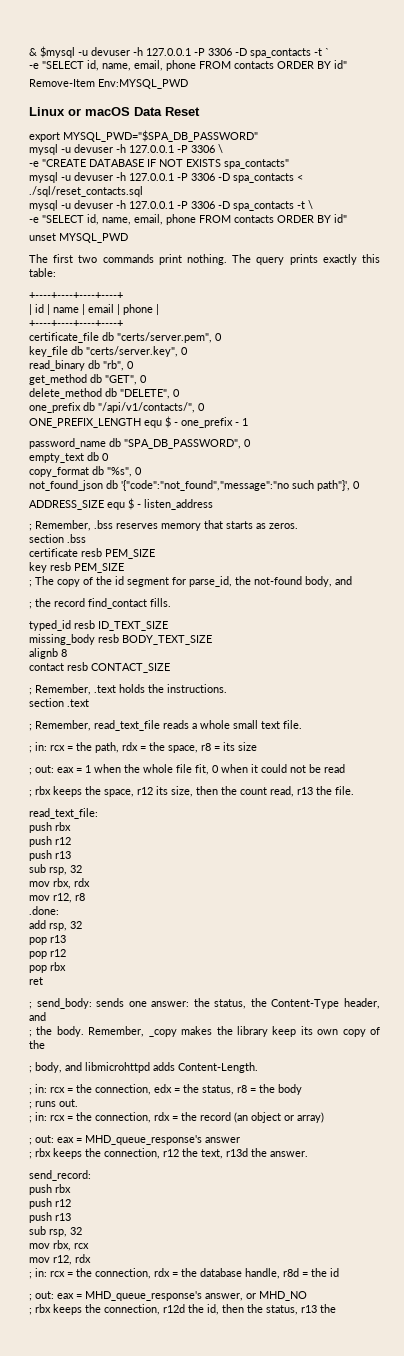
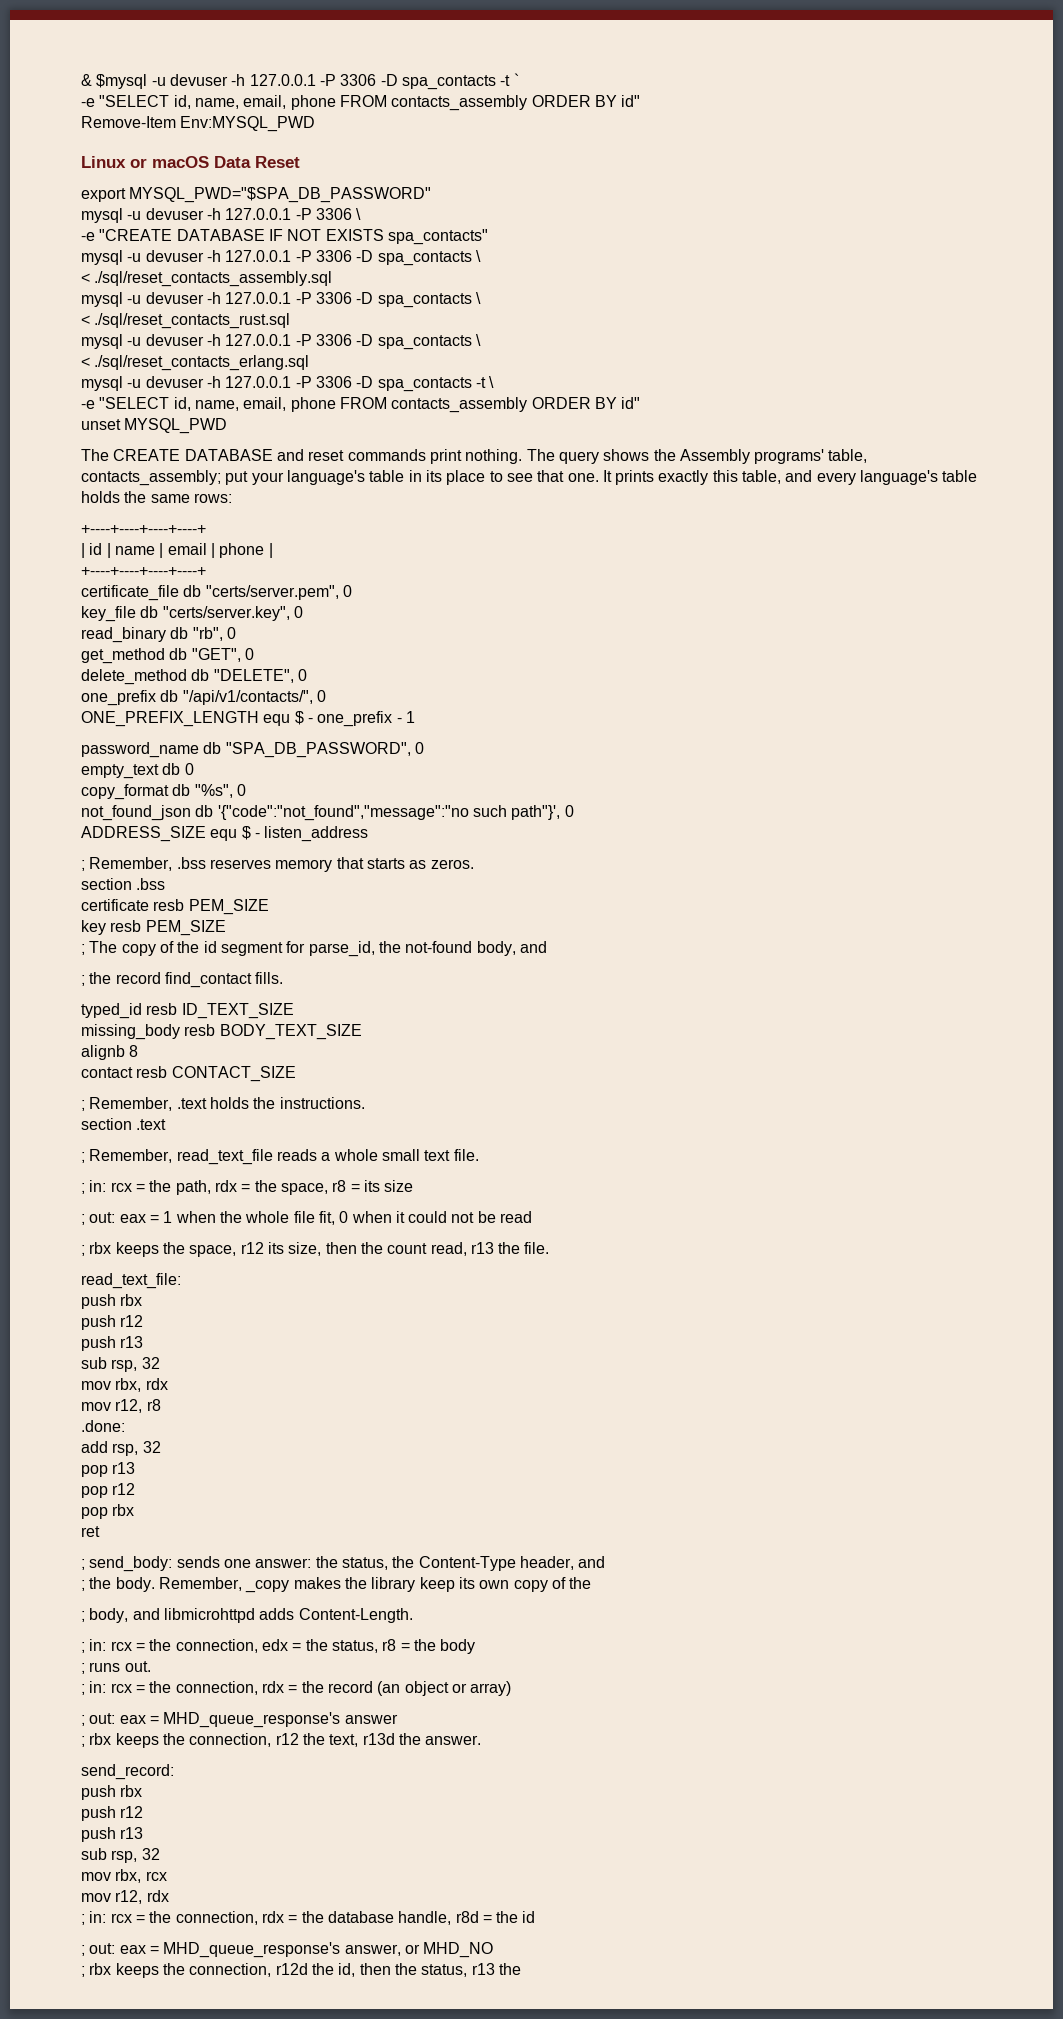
[234,61,274,69] contacts -> [391,95,528,111] contacts_assembly
[297,174,303,181] [29,186,143,197] < ./sql/reset_contacts.sql -> [475,250,481,262] [81,271,333,287] [81,292,481,308] [81,313,291,329] [81,334,481,350] [81,355,310,371] \ // < ./sql/reset_contacts_assembly.sql // mysql -u devuser -h 127.0.0.1 -P 3306 -D spa_contacts \ // < ./sql/reset_contacts_rust.sql // mysql -u devuser -h 127.0.0.1 -P 3306 -D spa_contacts \ // < ./sql/reset_contacts_erlang.sql
[234,215,274,223] contacts -> [391,397,528,413] contacts_assembly
[53,254,98,263] first two -> [113,449,345,461] CREATE DATABASE and reset
[289,254,380,265] [29,268,56,277] prints exactly this table: -> [603,449,868,464] [81,470,978,486] [81,491,232,503] shows the Assembly programs' table, contacts_assembly; put your language's table in its place to see that one. It prints exactly this table, and every language's table holds the same rows:

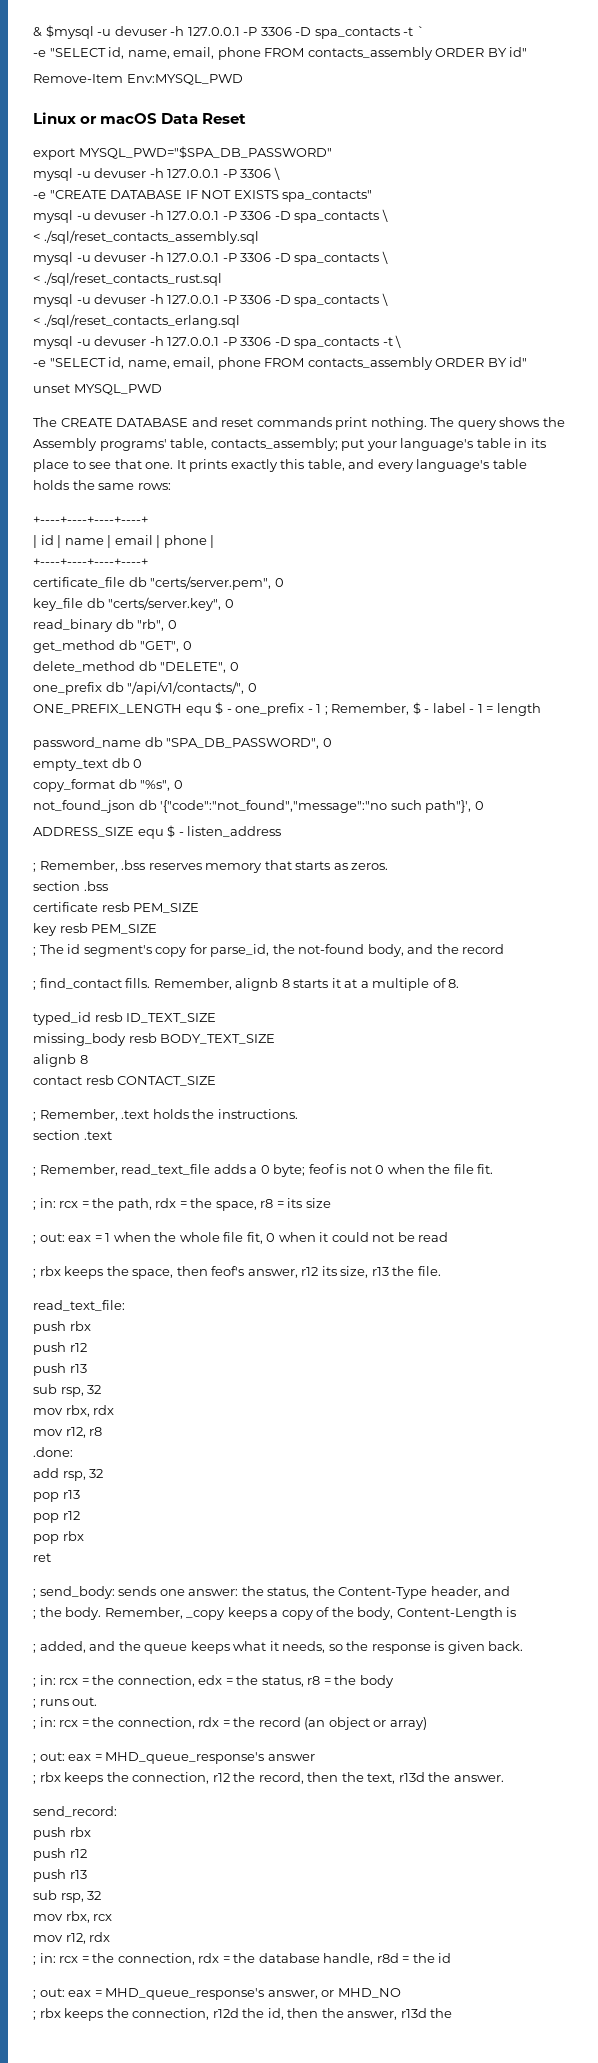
(415, 717) none -> [324,702,541,716] ; Remember, $ - label - 1 = length
[121,941,283,956] copy of the id segment -> [67,944,188,957] id segment's copy
[81,972,161,986] // ; the record -> [436,944,505,954] [33,981,36,990] the record // ;
(284, 978) none -> [153,978,460,991] Remember, alignb 8 starts it at a multiple of 8.
[276,1149,479,1161] reads a whole small text file. -> [213,1164,494,1177] adds a 0 byte; feof is not 0 when the file fit.
[240,1242,467,1256] r12 its size, then the count read, -> [176,1266,369,1278] then feof's answer, r12 its size,
[293,1577,592,1592] [81,1608,413,1623] makes the library keep its own copy of the // ; body, and libmicrohttpd adds Content-Length. -> [227,1607,517,1620] [33,1641,524,1654] keeps a copy of the body, Content-Length is // ; added, and the queue keeps what it needs, so the response is given back.
(325, 1739) none -> [258,1772,364,1784] record, then the
[421,1963,495,1977] status, r13 -> [347,2008,427,2020] answer, r13d

